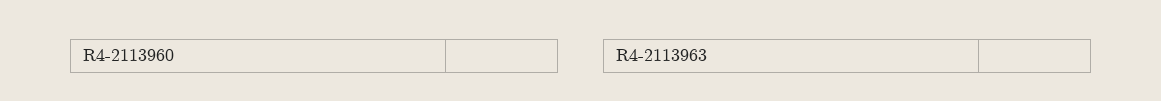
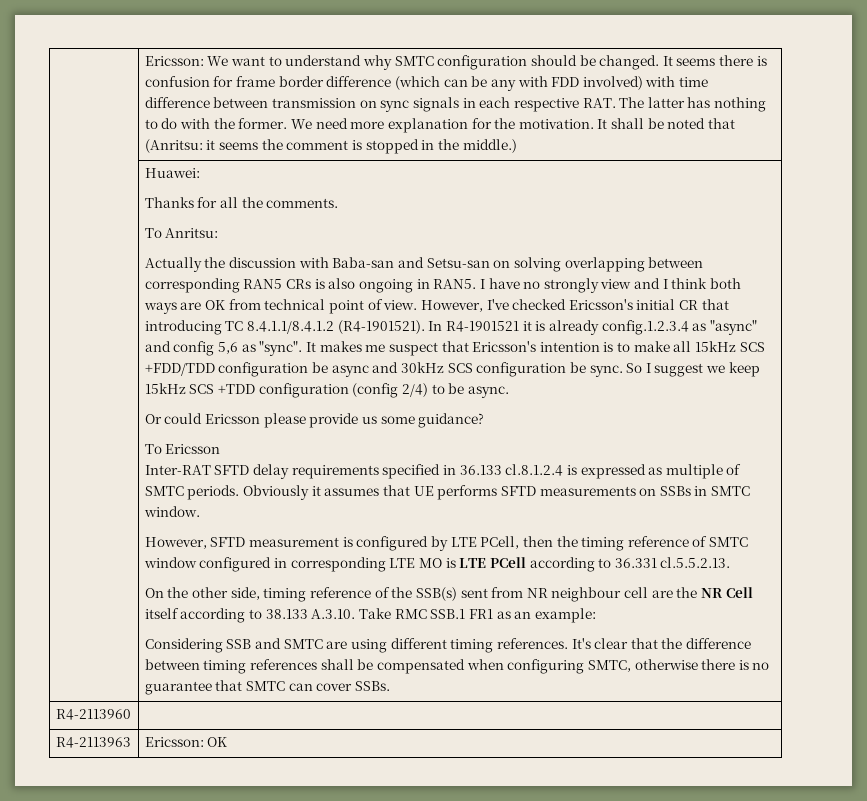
(83, 55) none -> [144,55,767,70] [144,76,709,91] [144,97,767,112] [144,118,736,133] [144,139,517,154] [144,168,200,178] [144,197,339,208] [144,228,219,238] [144,257,704,272] [144,278,742,293] [143,299,729,314] [144,320,757,335] [144,341,765,356] [144,362,760,377] [144,383,509,398] [144,413,485,428] [144,444,221,454] [144,464,742,479] [144,485,751,500] [143,506,200,517] [144,536,749,551] [143,557,731,572] [144,587,753,602] [144,608,596,623] [144,638,752,653] [144,659,770,674] [144,680,390,695] | Ericsson: We want to understand why SMTC configuration should be changed. It seems there is confusion for frame border difference (which can be any with FDD involved) with time difference between transmission on sync signals in each respective RAT. The latter has nothing to do with the former. We need more explanation for the motivation. It shall be noted that (Anritsu: it seems the comment is stopped in the middle.) // | Huawei: // Thanks for all the comments. // To Anritsu: // Actually the discussion with Baba-san and Setsu-san on solving overlapping between corresponding RAN5 CRs is also ongoing in RAN5. I have no strongly view and I think both ways are OK from technical point of view. However, I've checked Ericsson's initial CR that introducing TC 8.4.1.1/8.4.1.2 (R4-1901521). In R4-1901521 it is already config.1.2.3.4 as "async" and config 5,6 as "sync". It makes me suspect that Ericsson's intention is to make all 15kHz SCS +FDD/TDD configuration be async and 30kHz SCS configuration be sync. So I suggest we keep 15kHz SCS +TDD configuration (config 2/4) to be async. // Or could Ericsson please provide us some guidance? // To Ericsson // Inter-RAT SFTD delay requirements specified in 36.133 cl.8.1.2.4 is expressed as multiple of SMTC periods. Obviously it assumes that UE performs SFTD measurements on SSBs in SMTC window. // However, SFTD measurement is configured by LTE PCell, then the timing reference of SMTC window configured in corresponding LTE MO is LTE PCell according to 36.331 cl.5.5.2.13. // On the other side, timing reference of the SSB(s) sent from NR neighbour cell are the NR Cell itself according to 38.133 A.3.10. Take RMC SSB.1 FR1 as an example: // Considering SSB and SMTC are using different timing references. It's clear that the difference between timing references shall be compensated when configuring SMTC, otherwise there is no guarantee that SMTC can cover SSBs. //
(708, 55) none -> [144,737,228,747] Ericsson: OK

